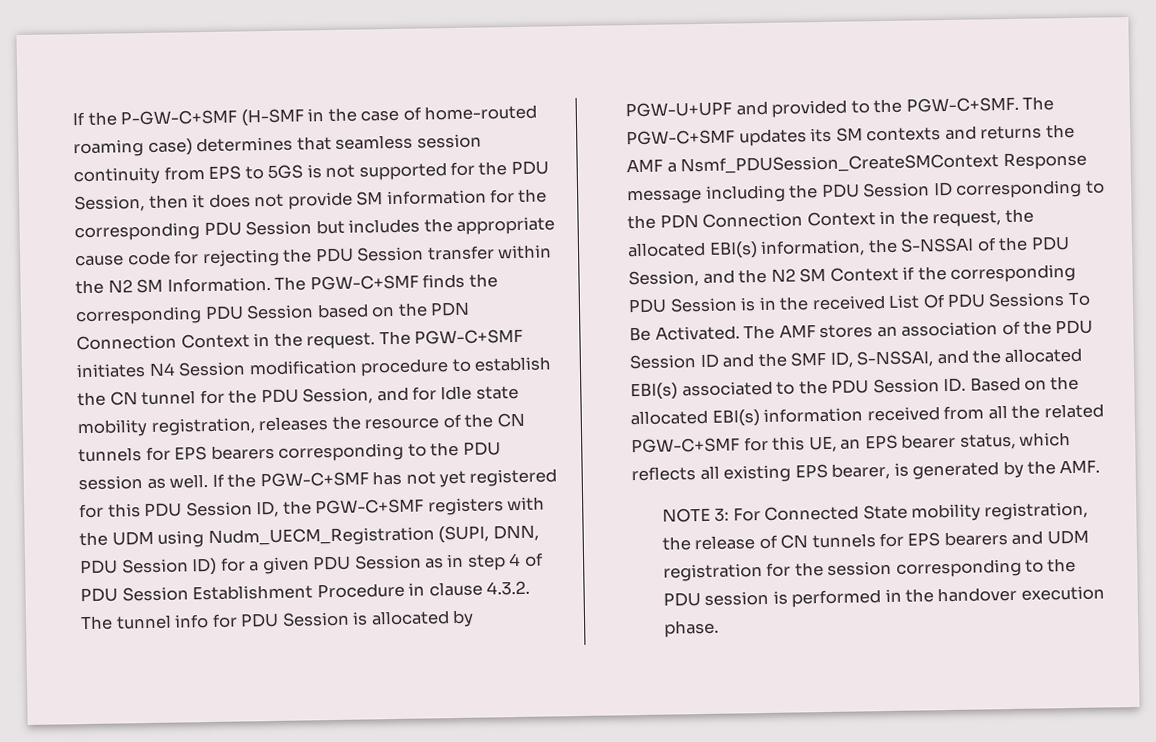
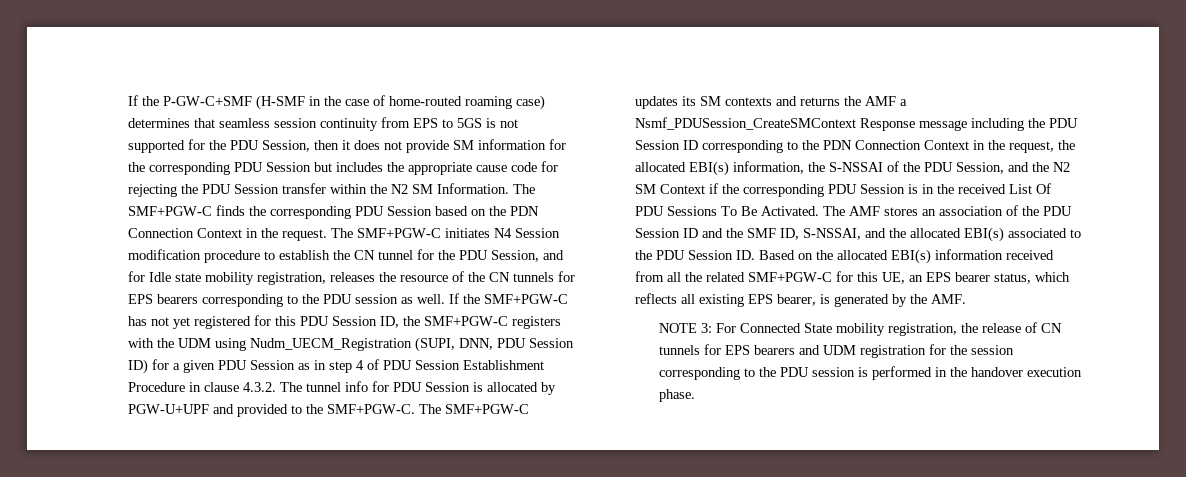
[309,274,419,291] PGW-C+SMF -> [127,206,212,216] SMF+PGW-C
[414,328,524,345] PGW-C+SMF -> [356,228,441,238] SMF+PGW-C
[259,471,369,488] PGW-C+SMF -> [483,294,568,304] SMF+PGW-C
[315,498,425,515] PGW-C+SMF -> [423,316,508,326] SMF+PGW-C
[905,96,1055,113] [626,129,736,146] PGW-C+SMF. The PGW-C+SMF -> [326,404,529,414] SMF+PGW-C. The SMF+PGW-C
[631,437,741,454] PGW-C+SMF -> [747,272,832,282] SMF+PGW-C

